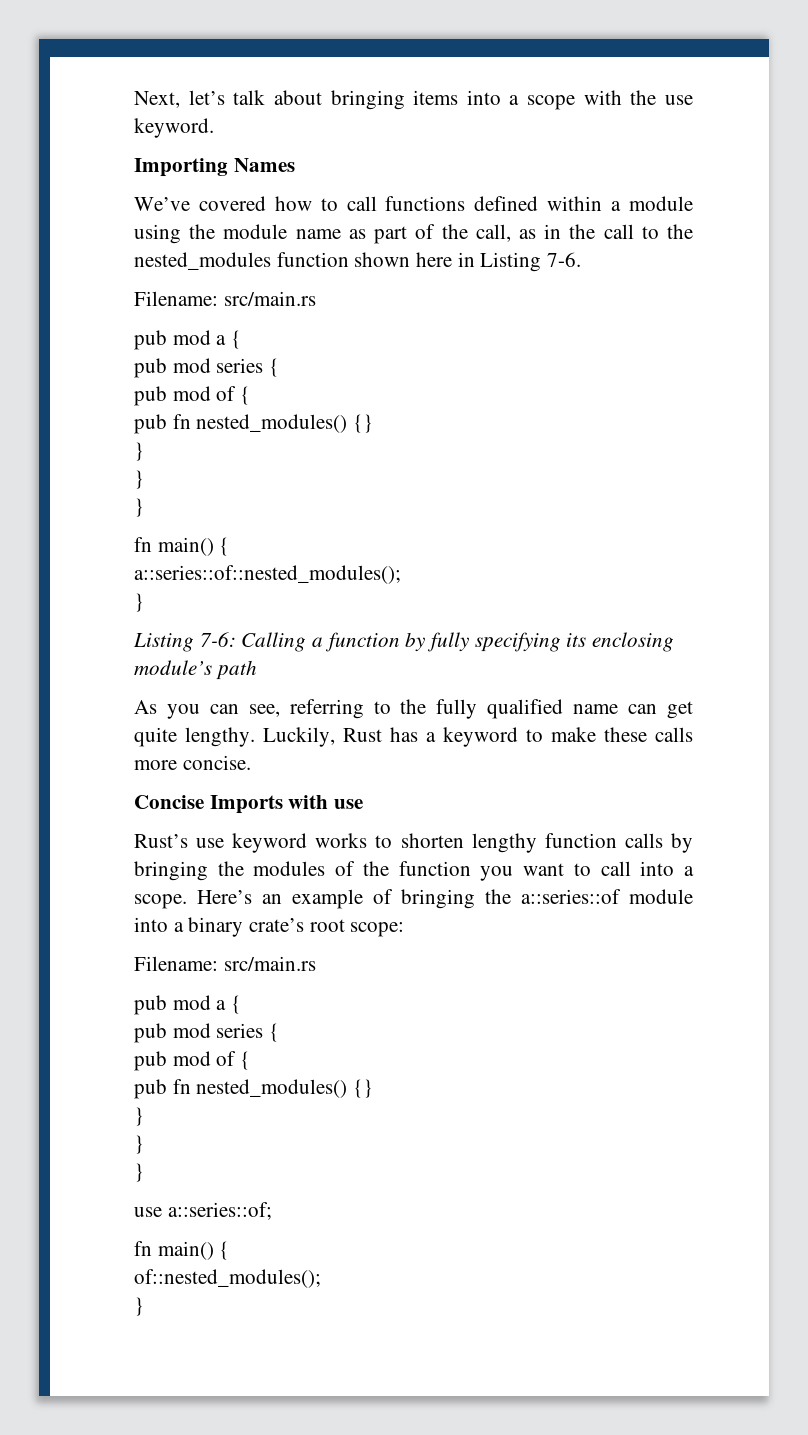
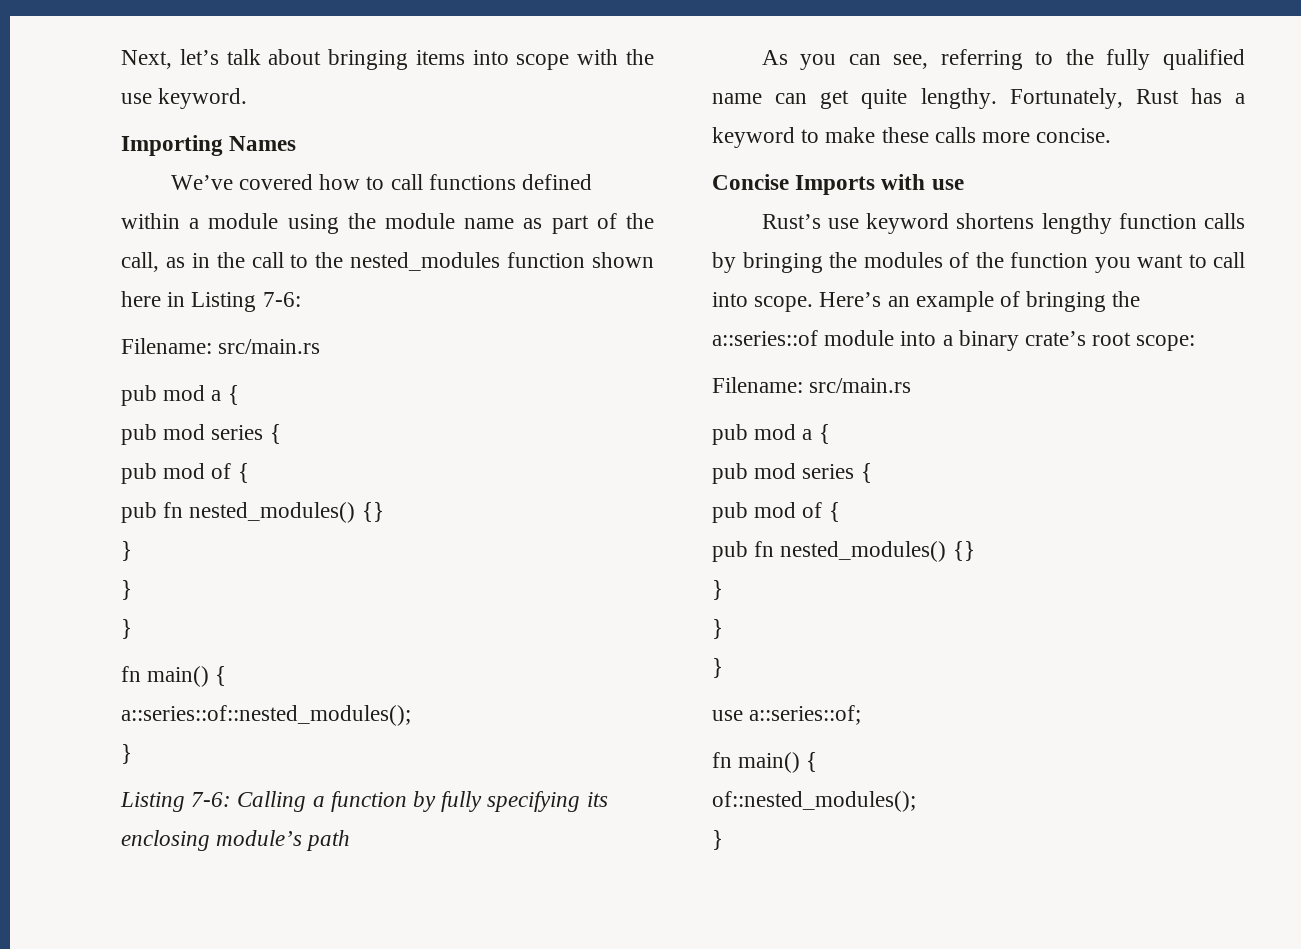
[509,95,520,105] a -> (509, 57) none
[547,252,582,267] 7-6. -> [262,292,301,307] 7-6:
[263,727,335,747] Luckily, -> [1009,88,1123,109] Fortunately,
[315,833,464,848] works to shorten -> [956,213,1035,229] shortens
[684,866,695,876] a -> (748, 299) none

